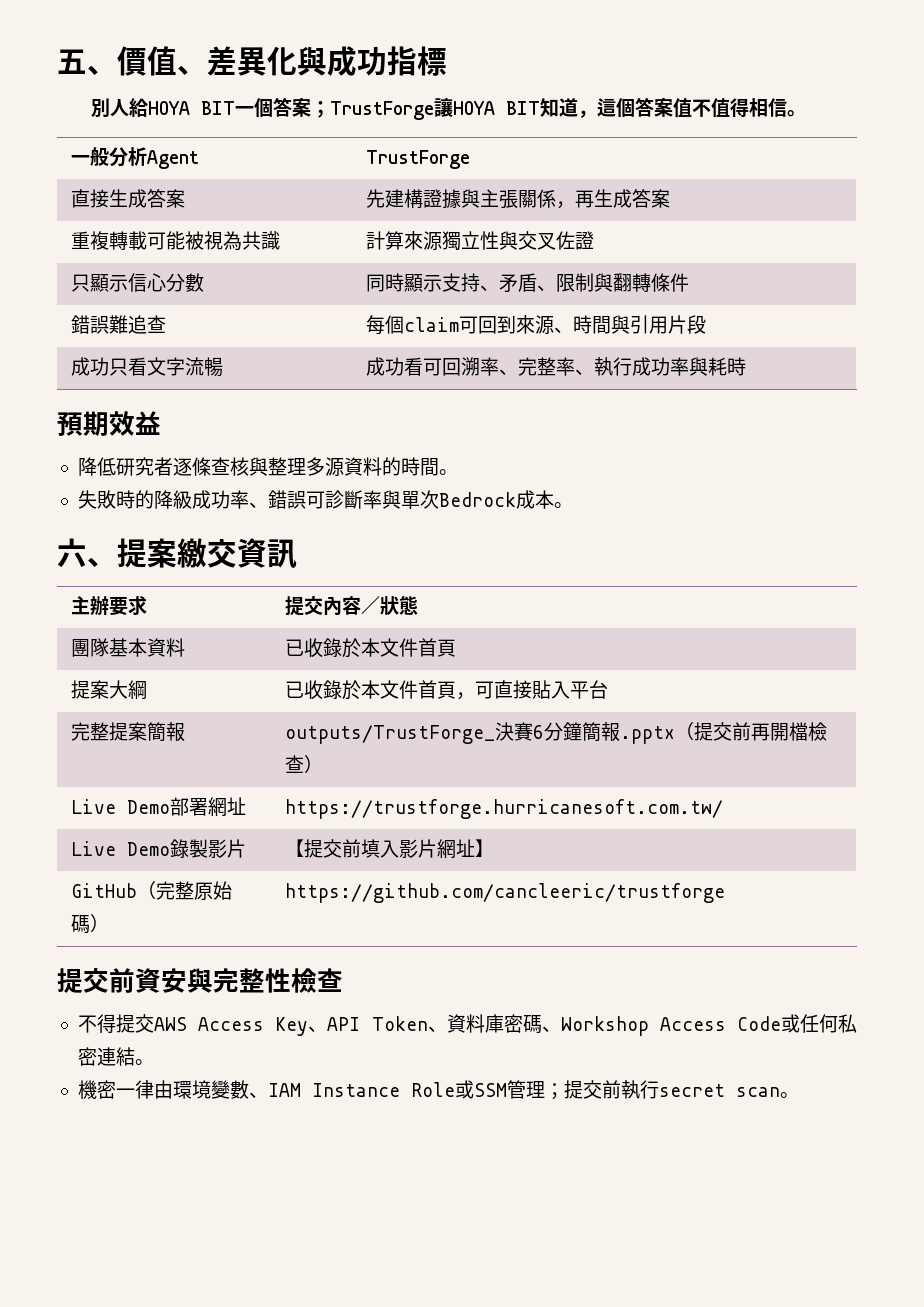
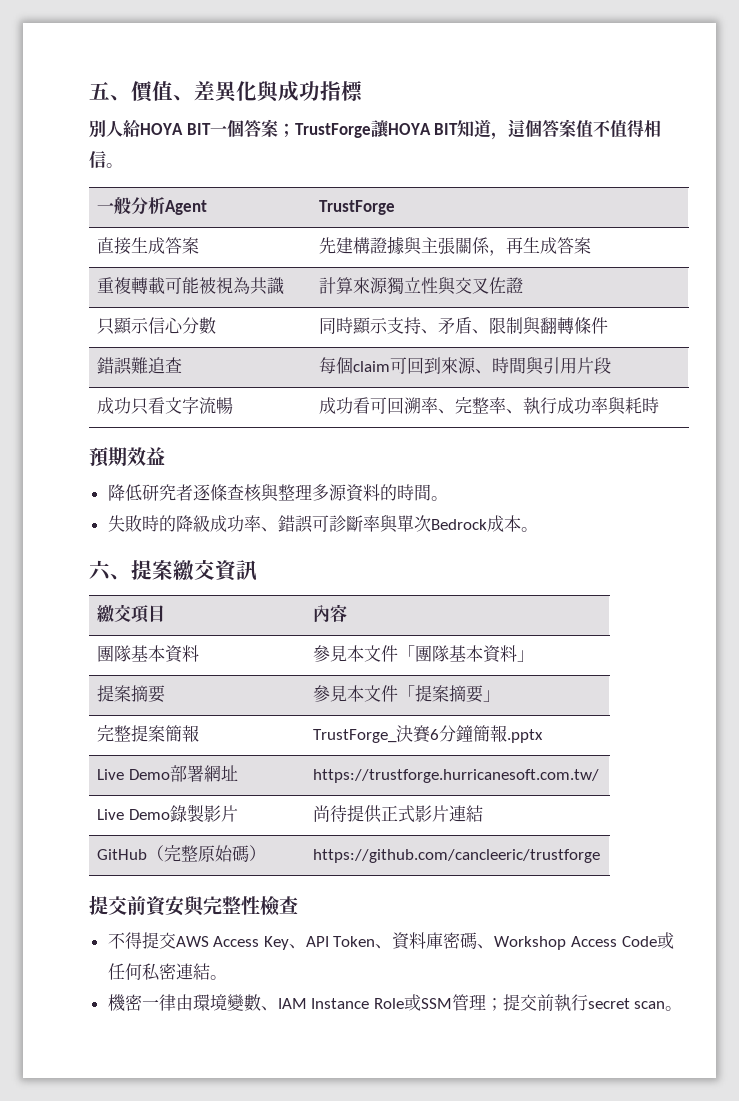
[71,595,148,616] [285,596,324,616] 主辦要求 | 提交 -> [97,604,166,623] 繳交項目 |
[361,595,419,615] ／狀態 -> (348, 613) none
[285,638,457,658] [71,680,148,699] [285,680,609,700] 已收錄於本文件首頁 // 提案大綱 | 已收錄於本文件首頁，可直接貼入平台 -> [313,645,535,663] [97,685,166,703] [313,685,501,703] 參見本文件「團隊基本資料」 // 提案摘要 | 參見本文件「提案摘要」
[285,725,496,744] outputs/TrustForge_ -> [313,729,398,743] TrustForge_
[675,722,828,741] [285,755,324,774] （提交前再開檔檢查） -> (544, 736) none
[285,839,495,859] 【提交前填入影片網址】 -> [313,805,484,823] 尚待提供正式影片連結

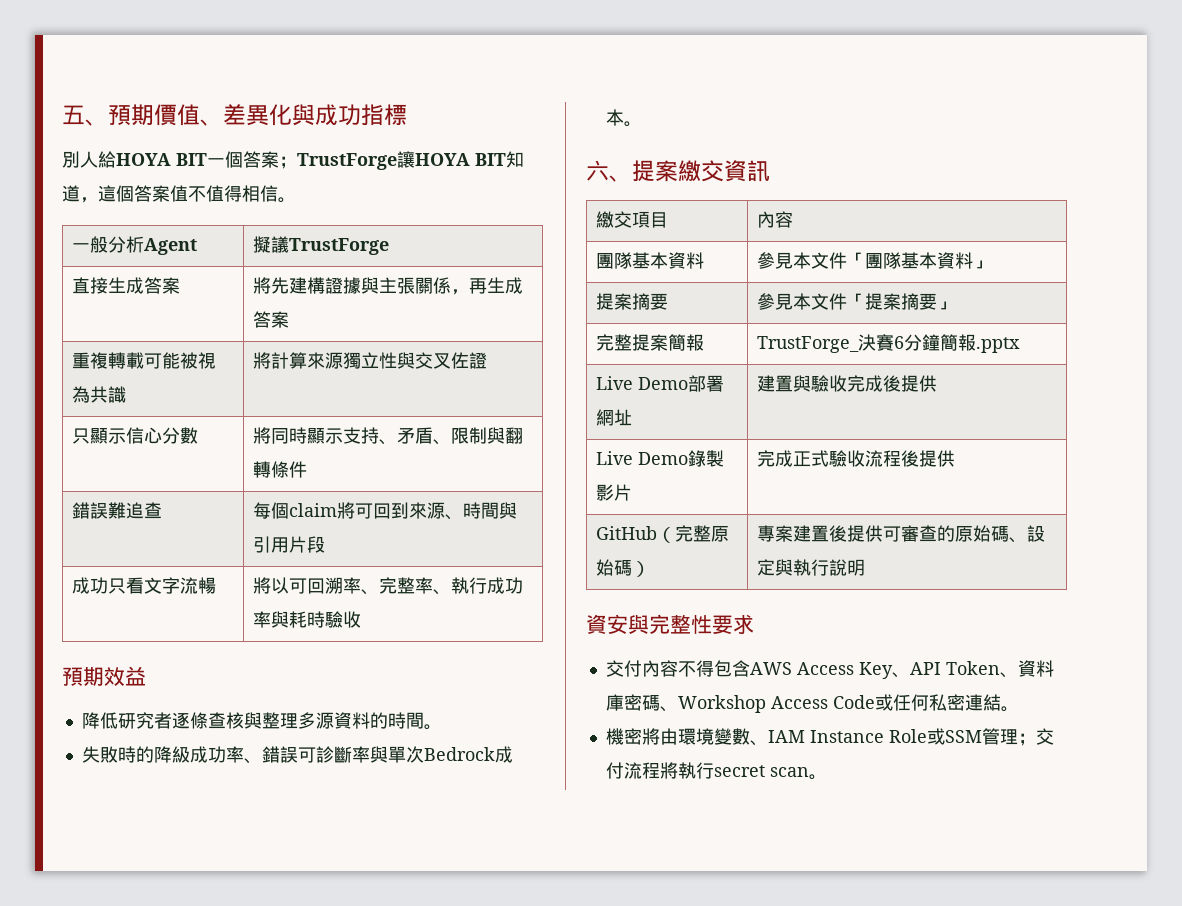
(131, 98) none -> [108,104,154,126] 預期
(208, 207) none -> [253,236,290,253] 擬議
(200, 245) none -> [253,277,272,294] 將
(285, 286) none -> [253,352,272,369] 將
(217, 325) none -> [253,427,272,444] 將
(391, 366) none -> [337,502,356,519] 將
[319,397,371,414] 成功看 -> [253,577,290,594] 將以
(660, 405) none -> [325,611,362,628] 驗收
[313,769,600,783] https://trustforge.hurricanesoft.com.tw/ -> [757,375,938,392] 建置與驗收完成後提供
[313,805,484,823] 尚待提供正式影片連結 -> [757,450,956,467] 完成正式驗收流程後提供
[313,849,601,863] [89,895,298,917] [107,932,176,949] https://github.com/cancleeric/trustforge // 提交前資安與完整性檢查 // 不得提交 -> [757,525,1046,543] [757,559,866,576] [586,614,754,634] [605,660,750,677] 專案建置後提供可審查的原始碼、設定與執行說明 // 資安與完整性要求 // 交付內容不得包含
[141,994,176,1011] 一律 -> [641,728,660,745] 將
[502,994,554,1011] 提交前 -> [1035,728,1054,745] [605,762,678,779] 交付流程將

